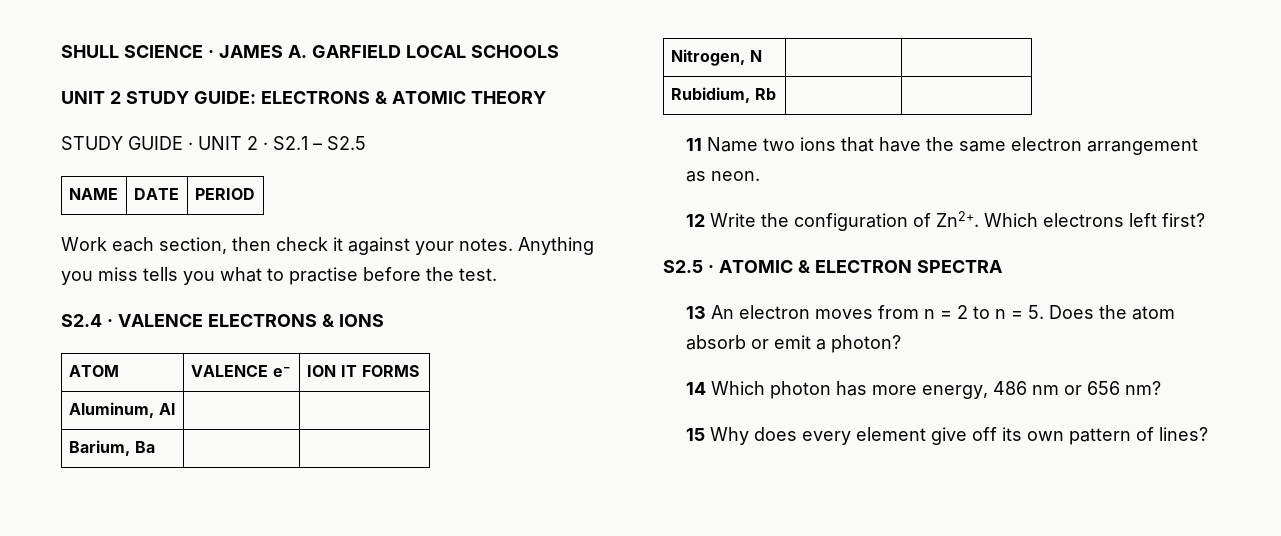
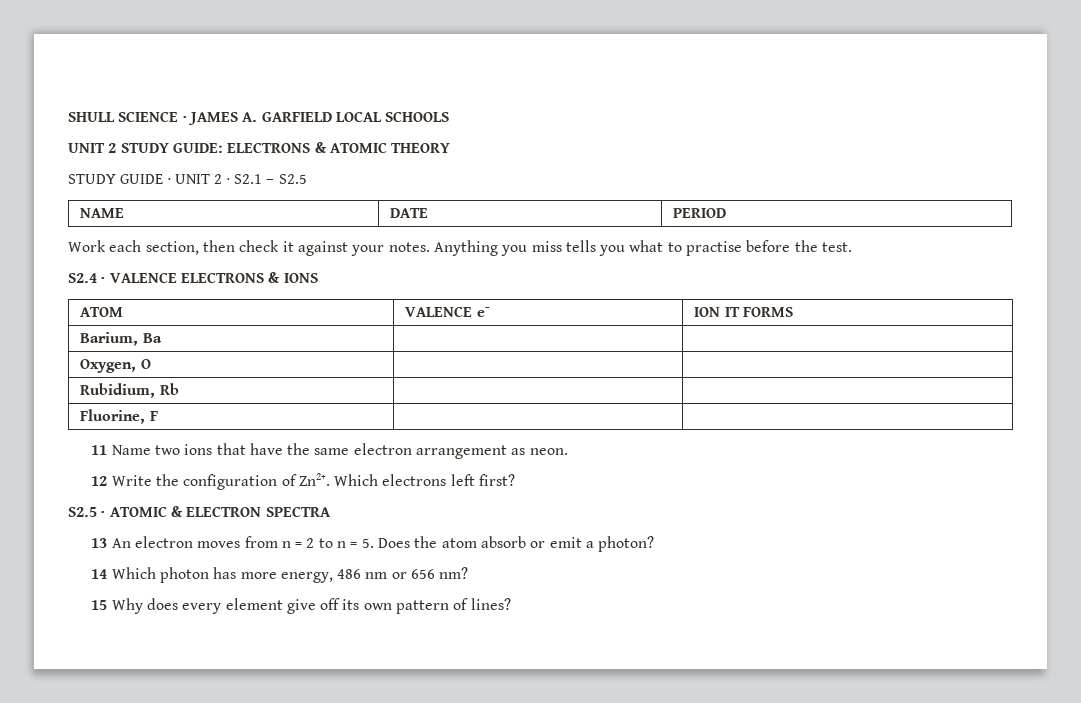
[68,402,175,418] // Aluminum, Al | | -> (794, 312) none
[670,49,762,66] Nitrogen, N -> [80,359,151,373] Oxygen, O
(776, 94) none -> [80,409,158,424] // Fluorine, F | |

